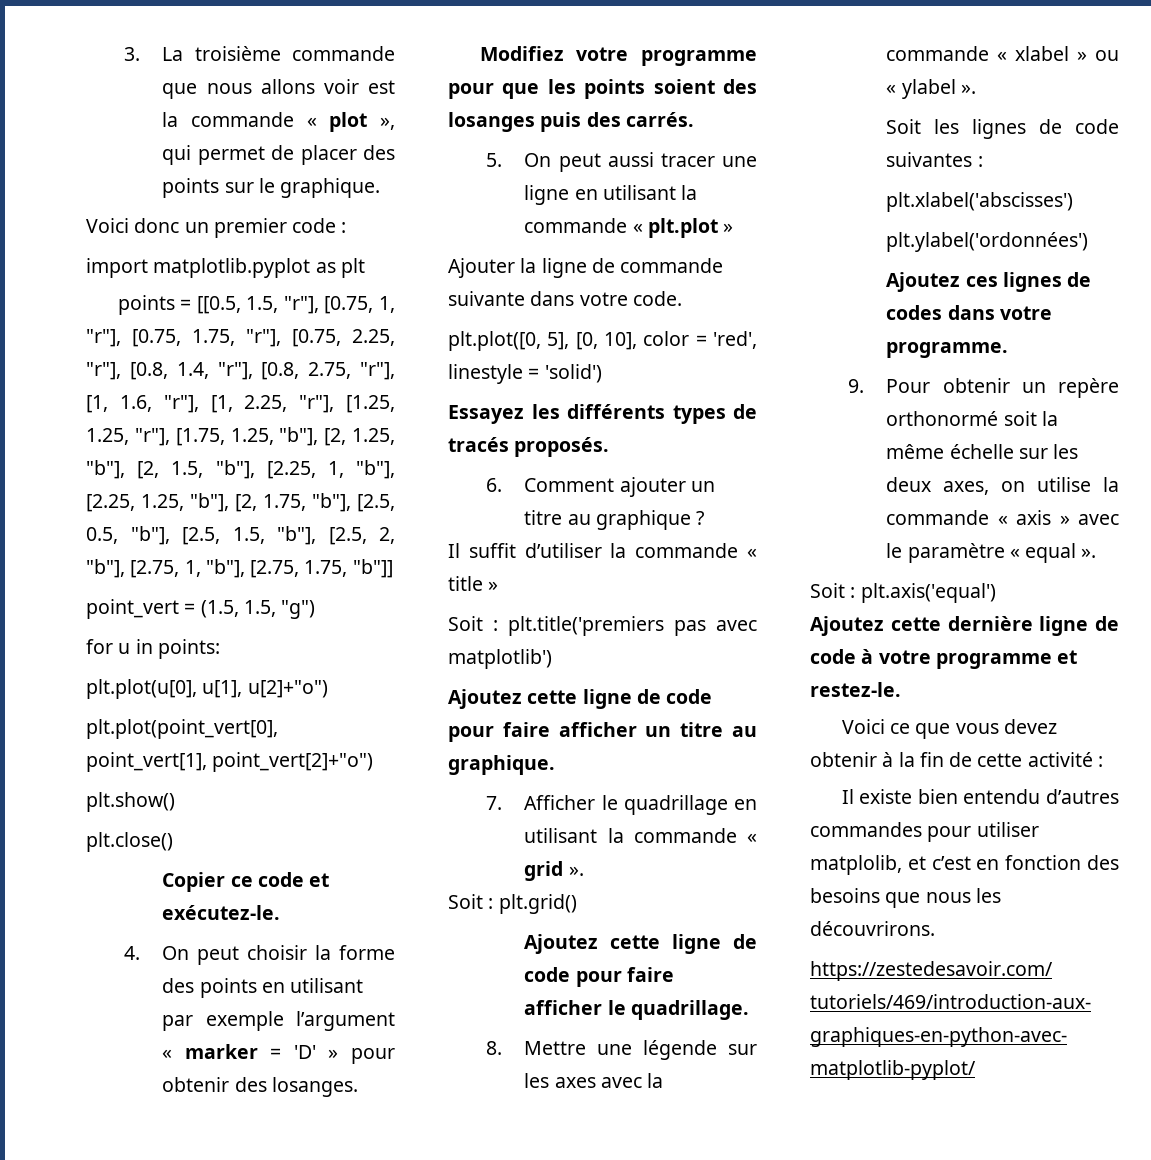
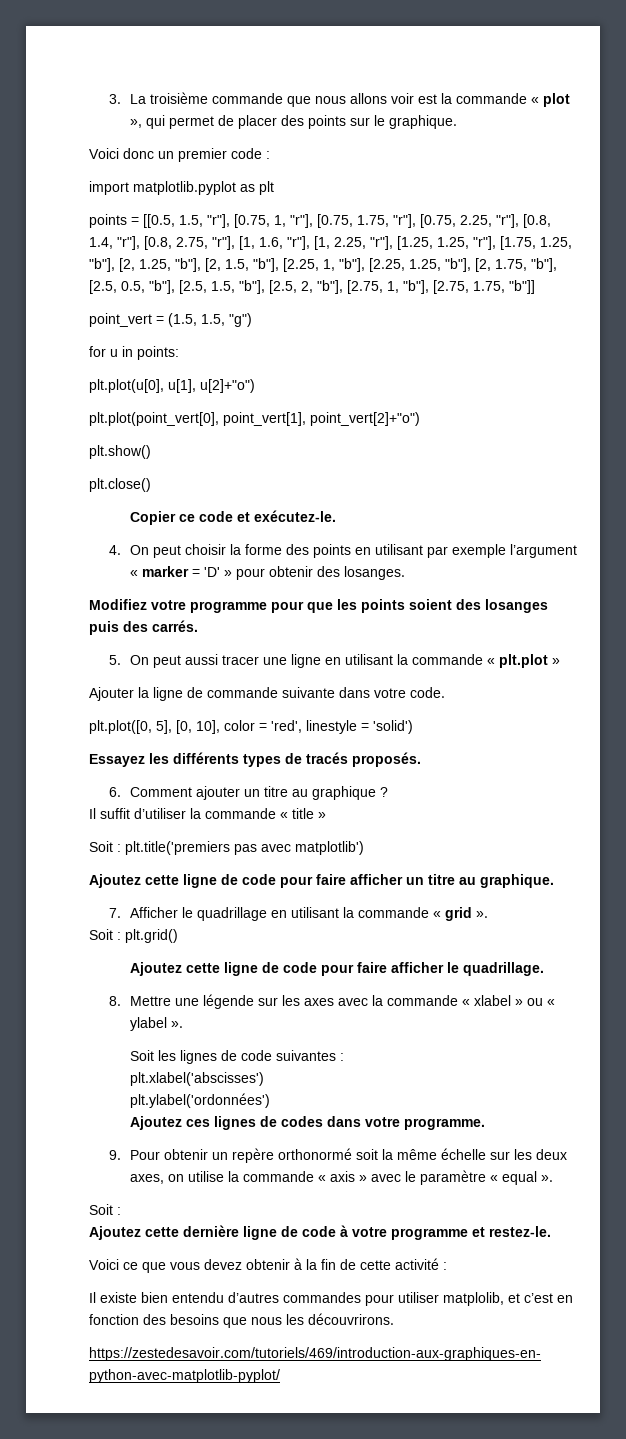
[860,583,996,603] plt.axis('equal') -> (121, 1211) none

